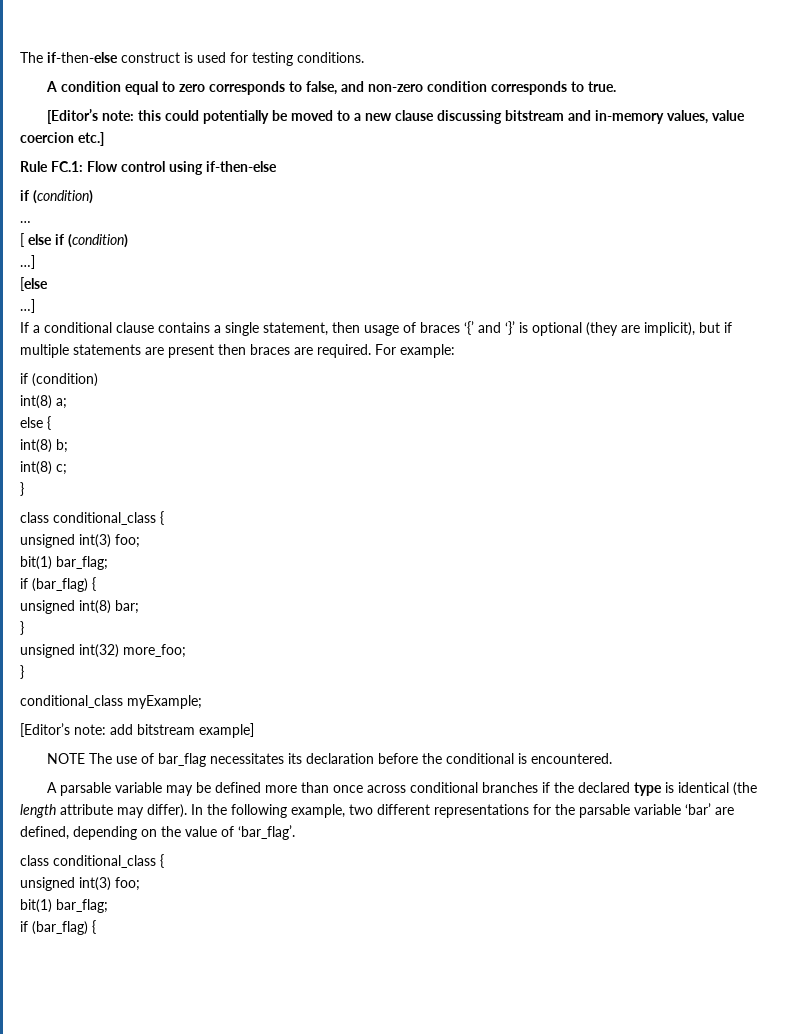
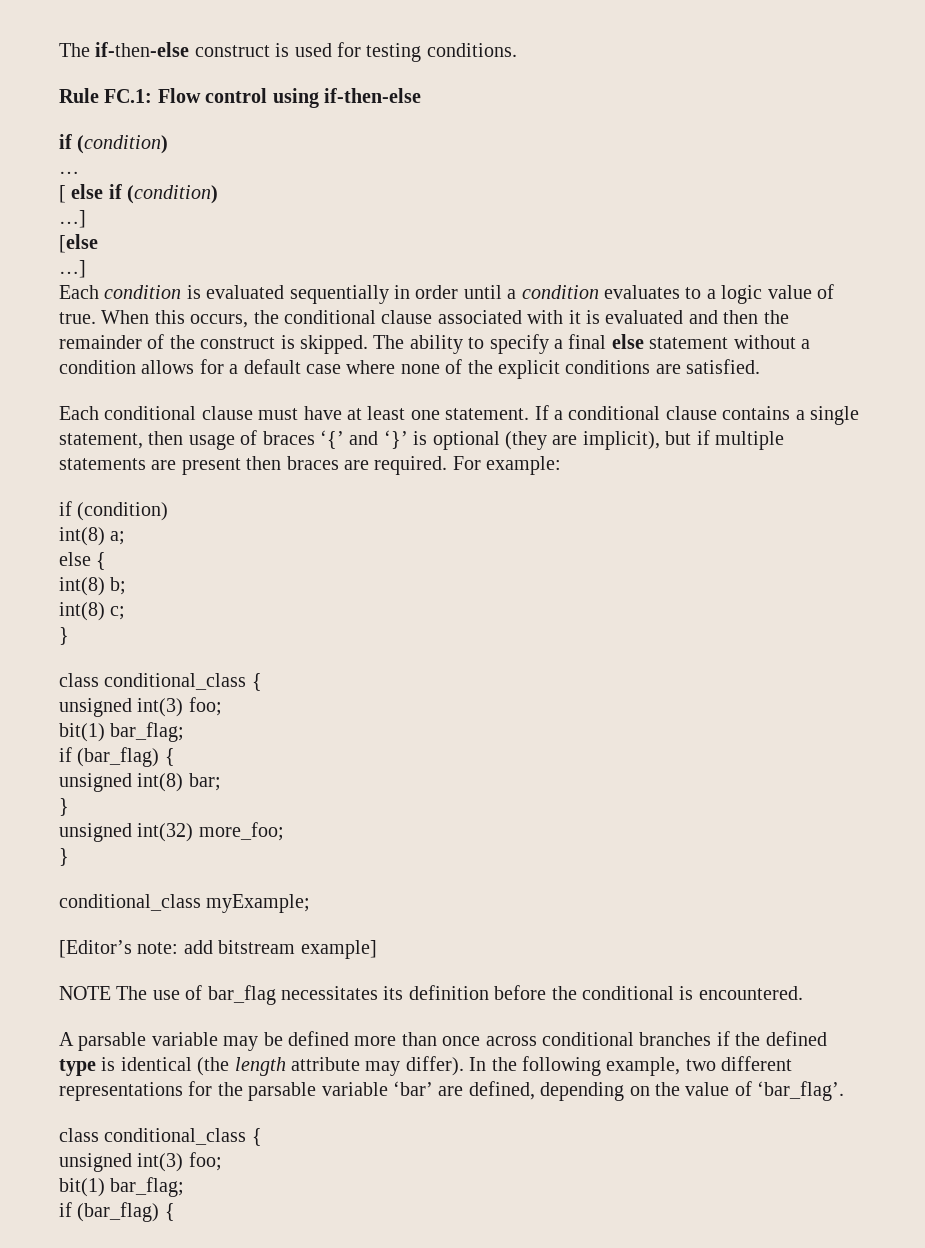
[45,81,616,95] [46,108,745,124] [20,132,104,146] // A condition equal to zero corresponds to false, and non-zero condition corresponds to true. // [Editor’s note: this could potentially be moved to a new clause discussing bitstream and in-memory values, value coercion etc.] -> (517, 50) none
(35, 306) none -> [59,284,834,304] [59,310,789,328] [59,334,810,354] [59,359,761,379] [59,406,530,420] Each condition is evaluated sequentially in order until a condition evaluates to a logic value of true. When this occurs, the conditional clause associated with it is evaluated and then the remainder of the construct is skipped. The ability to specify a final else statement without a condition allows for a default case where none of the explicit conditions are satisfied. // Each conditional clause must have at least one statement.
[305,753,374,764] declaration -> [408,985,489,1000] definition
[577,782,630,793] declared -> [765,1031,827,1046] defined

